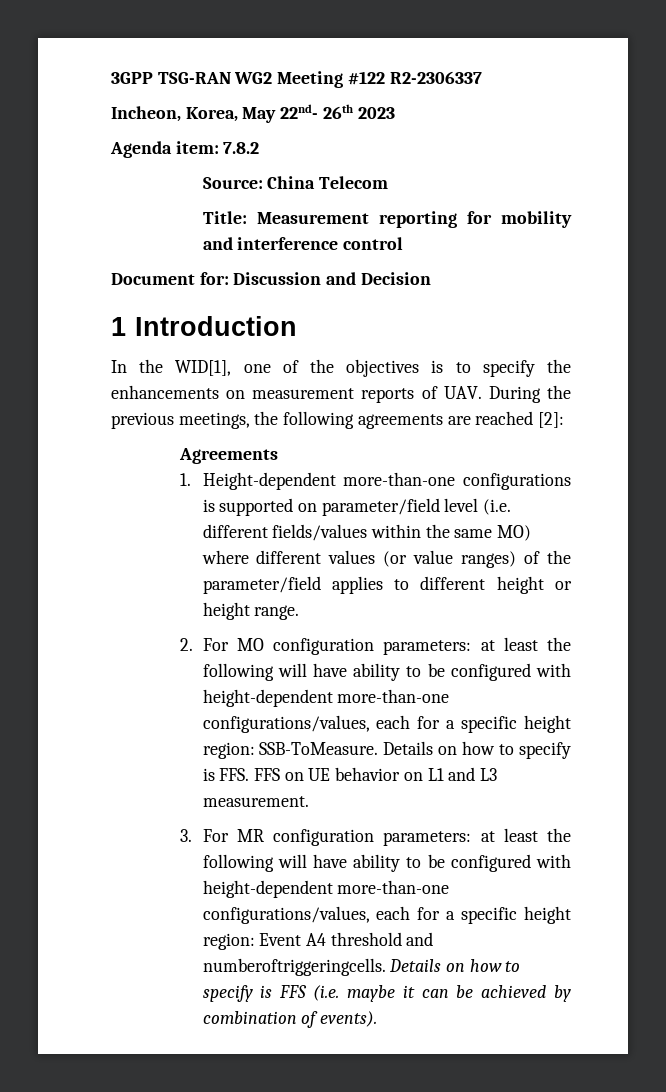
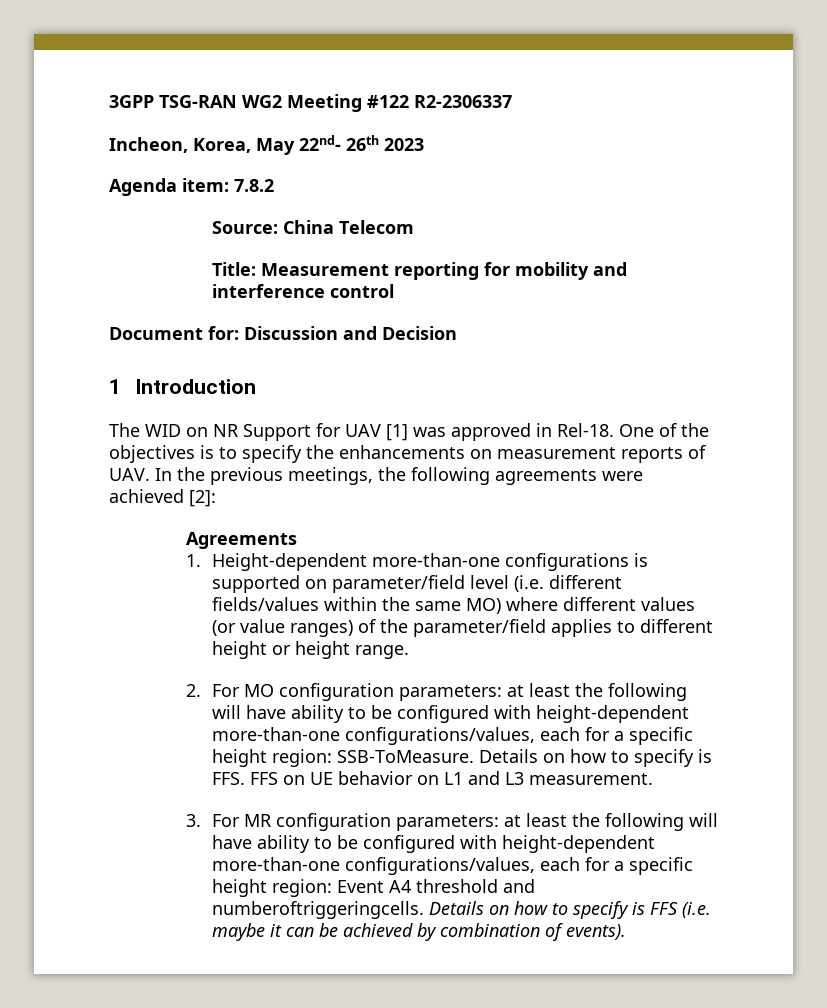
[111,359,271,376] In the WID[1], one -> [109,423,654,441] The WID on NR Support for UAV [1] was approved in Rel-18. One
[488,386,541,403] During -> [155,468,172,481] In
[447,411,534,425] are reached -> [602,471,643,481] [109,489,184,503] were achieved

